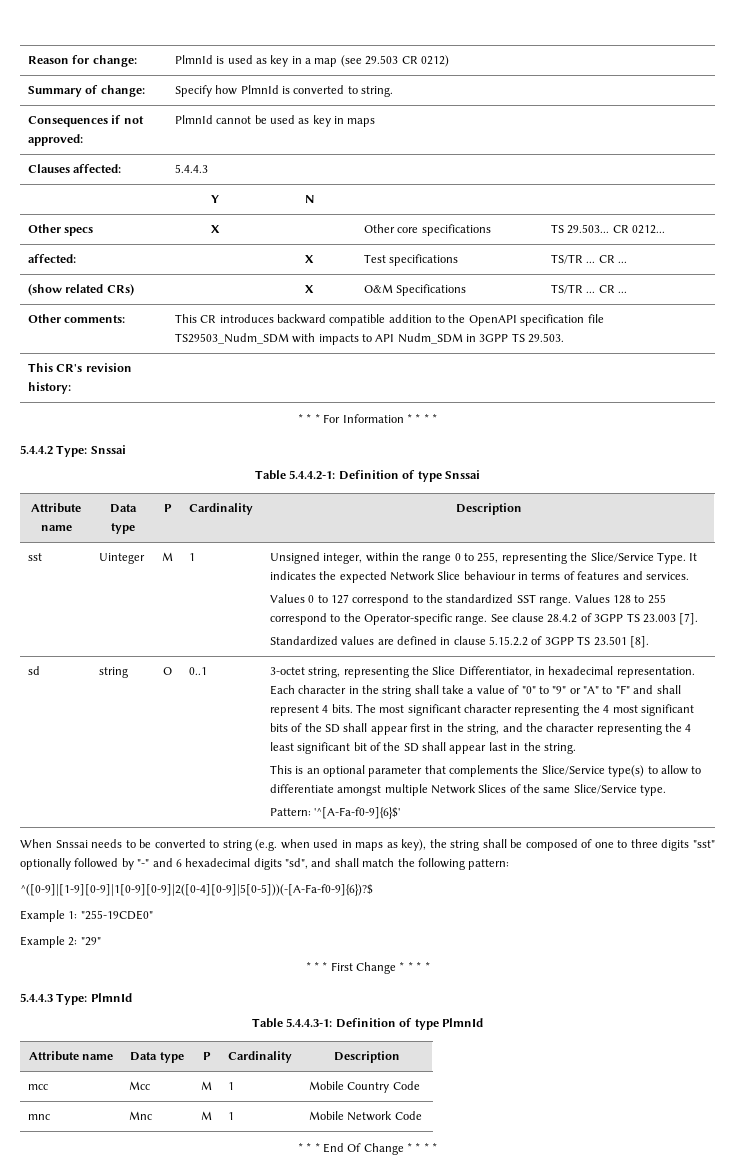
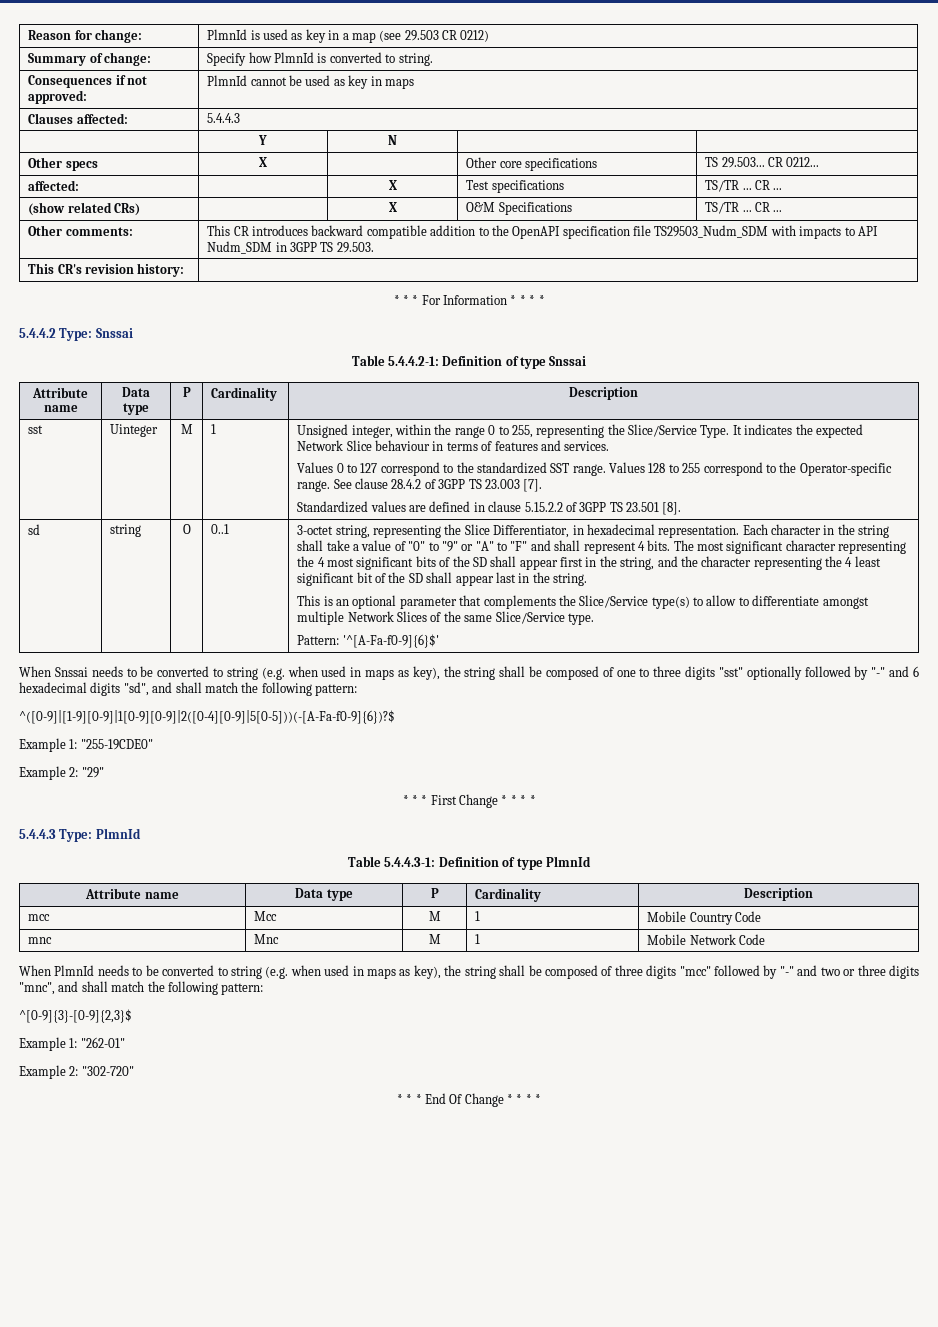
(422, 1115) none -> [19,965,919,979] [19,981,264,995] [19,1009,132,1023] [19,1037,125,1051] [19,1065,134,1079] // When PlmnId needs to be converted to string (e.g. when used in maps as key), the string shall be composed of three digits "mcc" followed by "-" and two or three digits "mnc", and shall match the following pattern: // ^[0-9]{3}-[0-9]{2,3}$ // Example 1: "262-01" // Example 2: "302-720"

